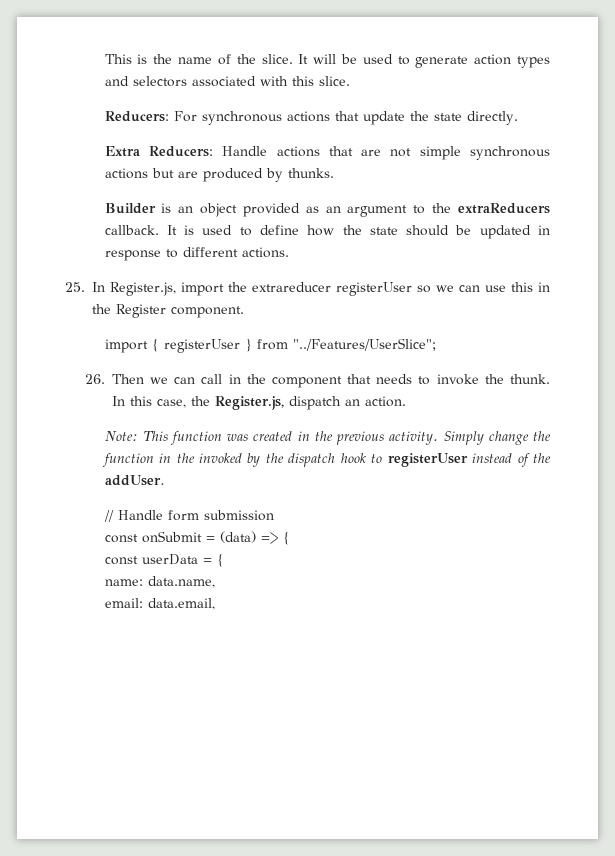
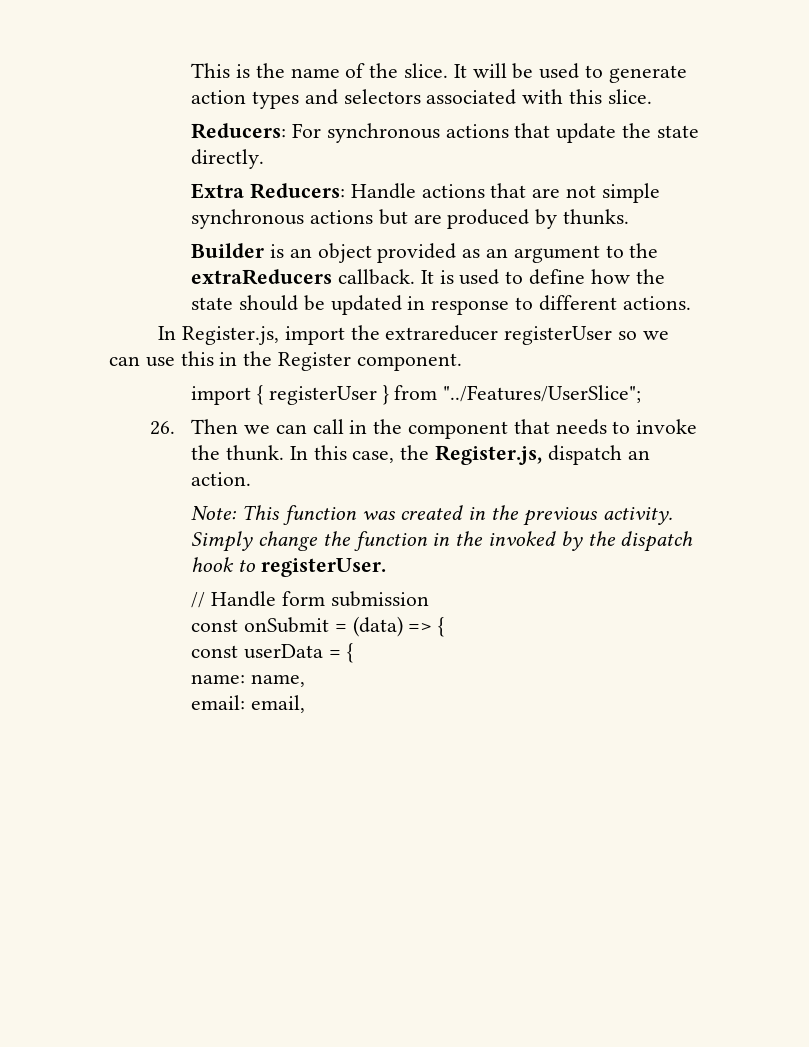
[65,282,85,292] 25. -> (691, 303) none
[387,453,552,467] [104,475,165,486] registerUser instead of the addUser. -> [260,558,386,577] registerUser.
[147,576,215,588] data.name, -> [250,674,305,687] name,
[147,598,215,610] data.email, -> [250,695,305,713] email,

